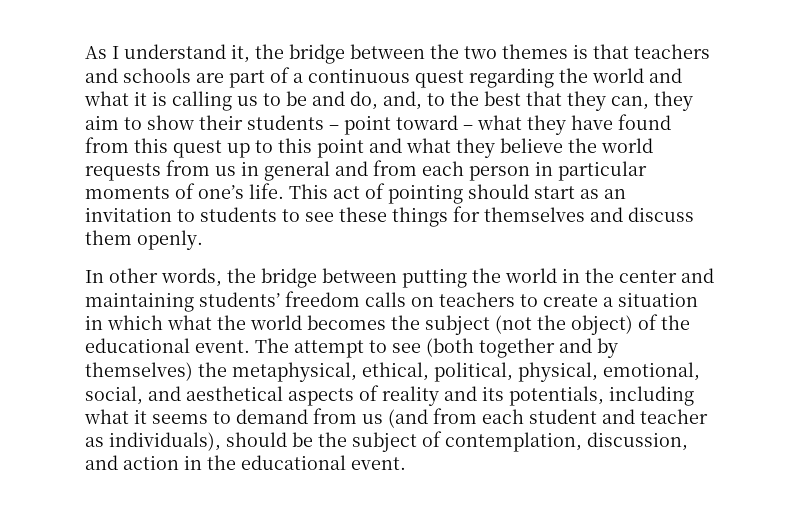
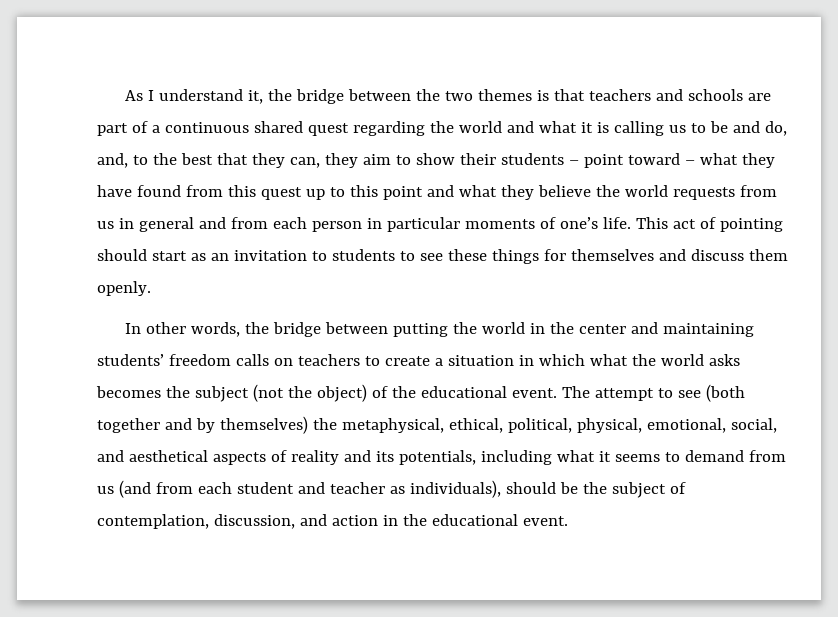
(410, 75) none -> [253,121,303,133] shared
(302, 322) none -> [708,354,740,366] asks

